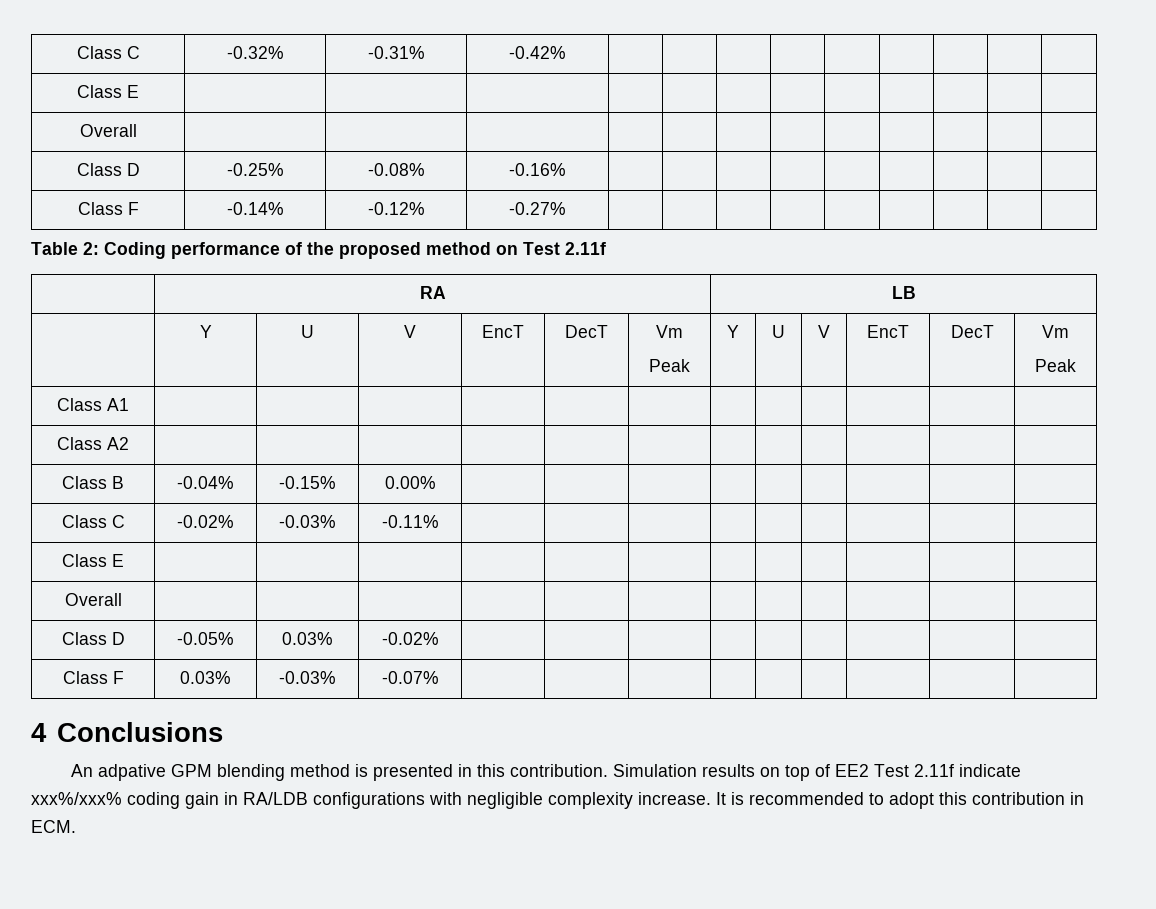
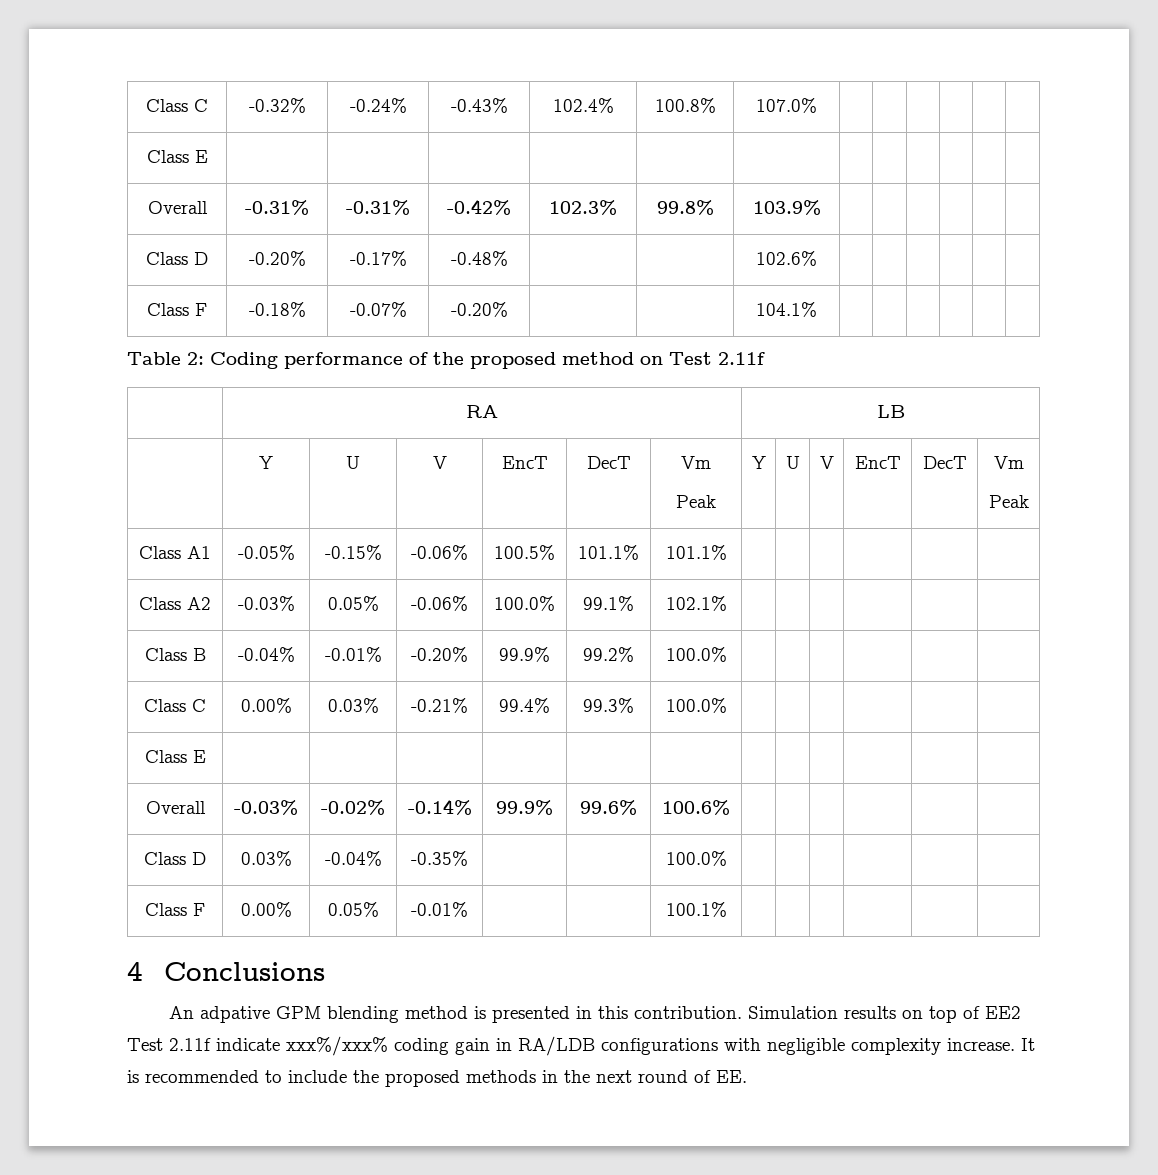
[367,46,425,59] [509,46,566,59] [77,85,139,98] [79,124,137,137] [76,163,140,176] [226,163,284,176] [367,163,425,176] [509,163,566,176] [77,202,139,215] [226,202,284,215] [367,202,425,215] [509,202,566,215] -0.31% | -0.42% | | | | | | | | | // Class E | | | | | | | | | | | | // Overall | | | | | | | | | | | | // Class D | -0.25% | -0.08% | -0.16% | | | | | | | | | // Class F | -0.14% | -0.12% | -0.27% | | | -> [349,98,407,113] [450,98,508,113] [552,98,614,113] [654,98,716,113] [756,98,817,113] [146,150,208,163] [147,201,208,214] [245,200,309,215] [346,200,410,215] [447,199,511,215] [549,200,617,215] [656,200,714,215] [752,200,821,215] [146,252,208,265] [248,251,306,266] [349,251,407,266] [450,251,508,266] [756,251,817,266] [147,303,207,316] [248,302,306,317] [349,302,407,317] [450,302,508,317] [756,302,817,317] -0.24% | -0.43% | 102.4% | 100.8% | 107.0% | | | | | | // Class E | | | | | | | | | | | | // Overall | -0.31% | -0.31% | -0.42% | 102.3% | 99.8% | 103.9% | | | | | | // Class D | -0.20% | -0.17% | -0.48% | | | 102.6% | | | | | | // Class F | -0.18% | -0.07% | -0.20% | | | 104.1%
[57,437,129,450] [62,476,124,489] [177,476,234,489] [279,476,336,489] [384,476,436,489] [61,515,125,528] [177,515,234,528] [279,515,336,528] [381,515,439,528] [62,554,124,567] [64,593,122,606] [61,632,125,645] [177,632,234,645] [282,632,333,645] [381,632,439,645] [62,671,124,684] [180,671,231,684] [279,671,336,684] [381,671,439,684] | | | | | | | | | | | // Class A2 | | | | | | | | | | | | // Class B | -0.04% | -0.15% | 0.00% | | | | | | | | | // Class C | -0.02% | -0.03% | -0.11% | | | | | | | | | // Class E | | | | | | | | | | | | // Overall | | | | | | | | | | | | // Class D | -0.05% | 0.03% | -0.02% | | | | | | | | | // Class F | 0.03% | -0.03% | -0.07% | | | -> [237,545,295,560] [324,545,382,560] [411,545,468,560] [494,545,555,560] [578,545,639,560] [665,545,727,560] [139,597,211,610] [237,596,295,611] [327,596,379,611] [411,596,468,611] [494,596,555,611] [583,596,634,611] [665,596,727,611] [144,648,206,661] [237,647,295,662] [324,647,382,662] [411,647,468,662] [499,647,550,662] [583,647,634,662] [665,647,727,662] [144,699,206,712] [240,698,292,713] [327,698,379,713] [411,698,468,713] [499,698,550,713] [583,698,634,713] [665,698,727,713] [144,750,206,763] [145,801,206,814] [234,800,298,815] [321,800,385,815] [407,799,472,815] [496,800,553,815] [580,800,637,815] [662,800,730,815] [144,852,206,865] [240,851,292,866] [324,851,382,866] [411,851,468,866] [665,851,727,866] [145,903,205,916] [240,902,292,917] [327,902,379,917] [411,902,468,917] [665,902,727,917] -0.05% | -0.15% | -0.06% | 100.5% | 101.1% | 101.1% | | | | | | // Class A2 | -0.03% | 0.05% | -0.06% | 100.0% | 99.1% | 102.1% | | | | | | // Class B | -0.04% | -0.01% | -0.20% | 99.9% | 99.2% | 100.0% | | | | | | // Class C | 0.00% | 0.03% | -0.21% | 99.4% | 99.3% | 100.0% | | | | | | // Class E | | | | | | | | | | | | // Overall | -0.03% | -0.02% | -0.14% | 99.9% | 99.6% | 100.6% | | | | | | // Class D | 0.03% | -0.04% | -0.35% | | | 100.0% | | | | | | // Class F | 0.00% | 0.05% | -0.01% | | | 100.1%
[889,792,1084,809] [31,820,76,833] adopt this contribution in ECM. -> [288,1070,747,1087] include the proposed methods in the next round of EE.

